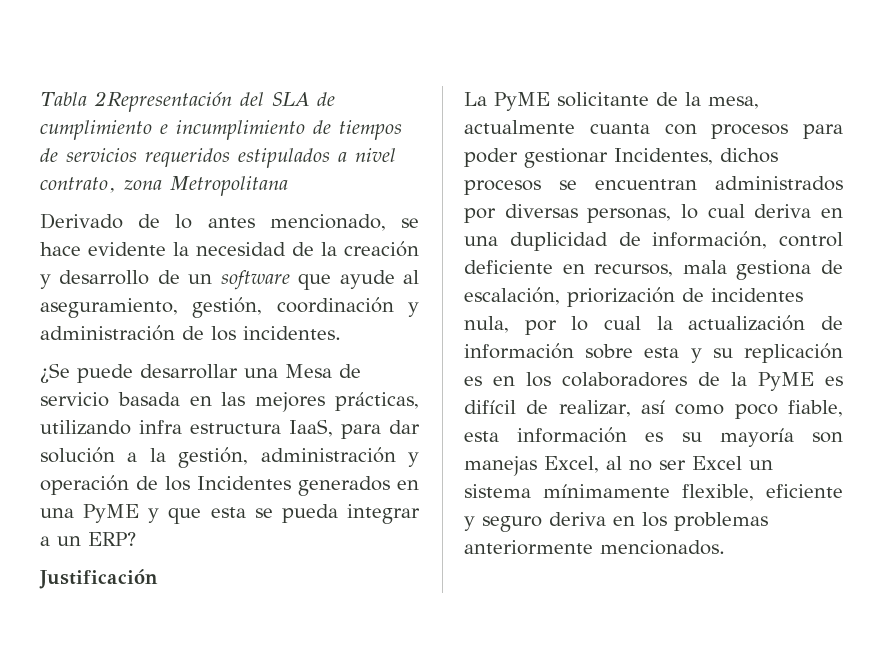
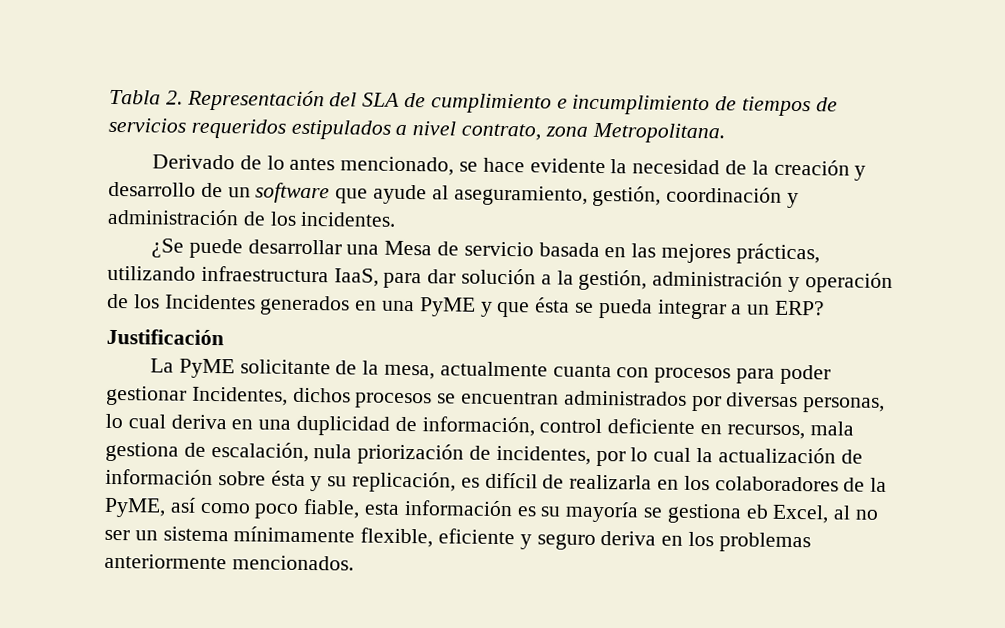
[93,91,232,112] 2Representación -> [165,89,325,112] 2. Representación
[170,176,288,196] Metropolitana -> [591,122,725,144] Metropolitana.
[139,420,281,434] infra estructura -> [200,265,329,283] infraestructura
[210,507,246,518] esta -> [535,297,571,313] ésta
(560, 296) none -> [313,444,353,459] nula
[711,288,803,302] [464,316,509,333] incidentes nula, -> [495,445,591,465] incidentes,
[644,347,680,358] esta -> [270,470,306,486] ésta
[744,343,843,363] [464,376,482,386] replicación es -> [352,471,653,493] replicación, es difícil de realizarla
[758,372,843,391] [464,400,631,417] PyME es difícil de realizar, -> [104,497,166,518] PyME,
[812,432,843,443] [464,456,537,476] son manejas -> [643,503,769,524] se gestiona eb
[692,456,742,470] Excel -> (130, 535) none

